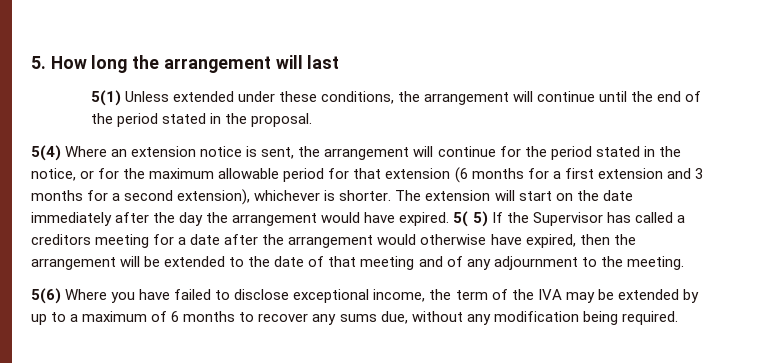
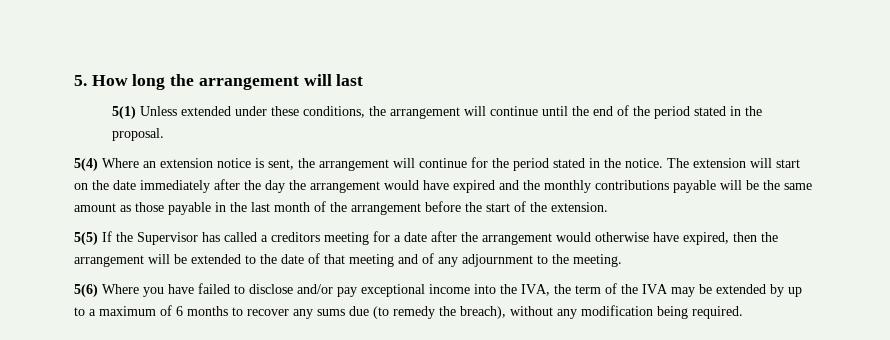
[31,167,703,183] [31,189,392,205] notice, or for the maximum allowable period for that extension (6 months for a first extension and 3 months for a second extension), whichever is shorter. -> [625,158,663,168] notice.
[399,211,488,227] expired. 5( 5) -> [453,180,812,193] [74,201,608,215] [74,232,98,245] expired and the monthly contributions payable will be the same amount as those payable in the last month of the arrangement before the start of the extension. // 5(5)
[293,289,426,303] exceptional income, -> [297,284,550,297] and/or pay exceptional income into the IVA,
[380,311,408,324] due, -> [349,306,506,319] due (to remedy the breach),

